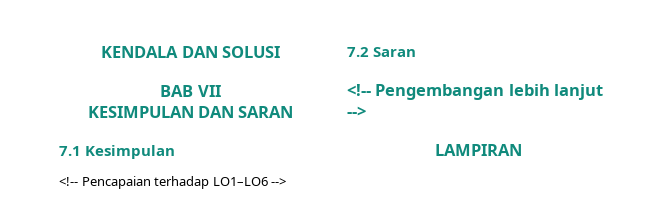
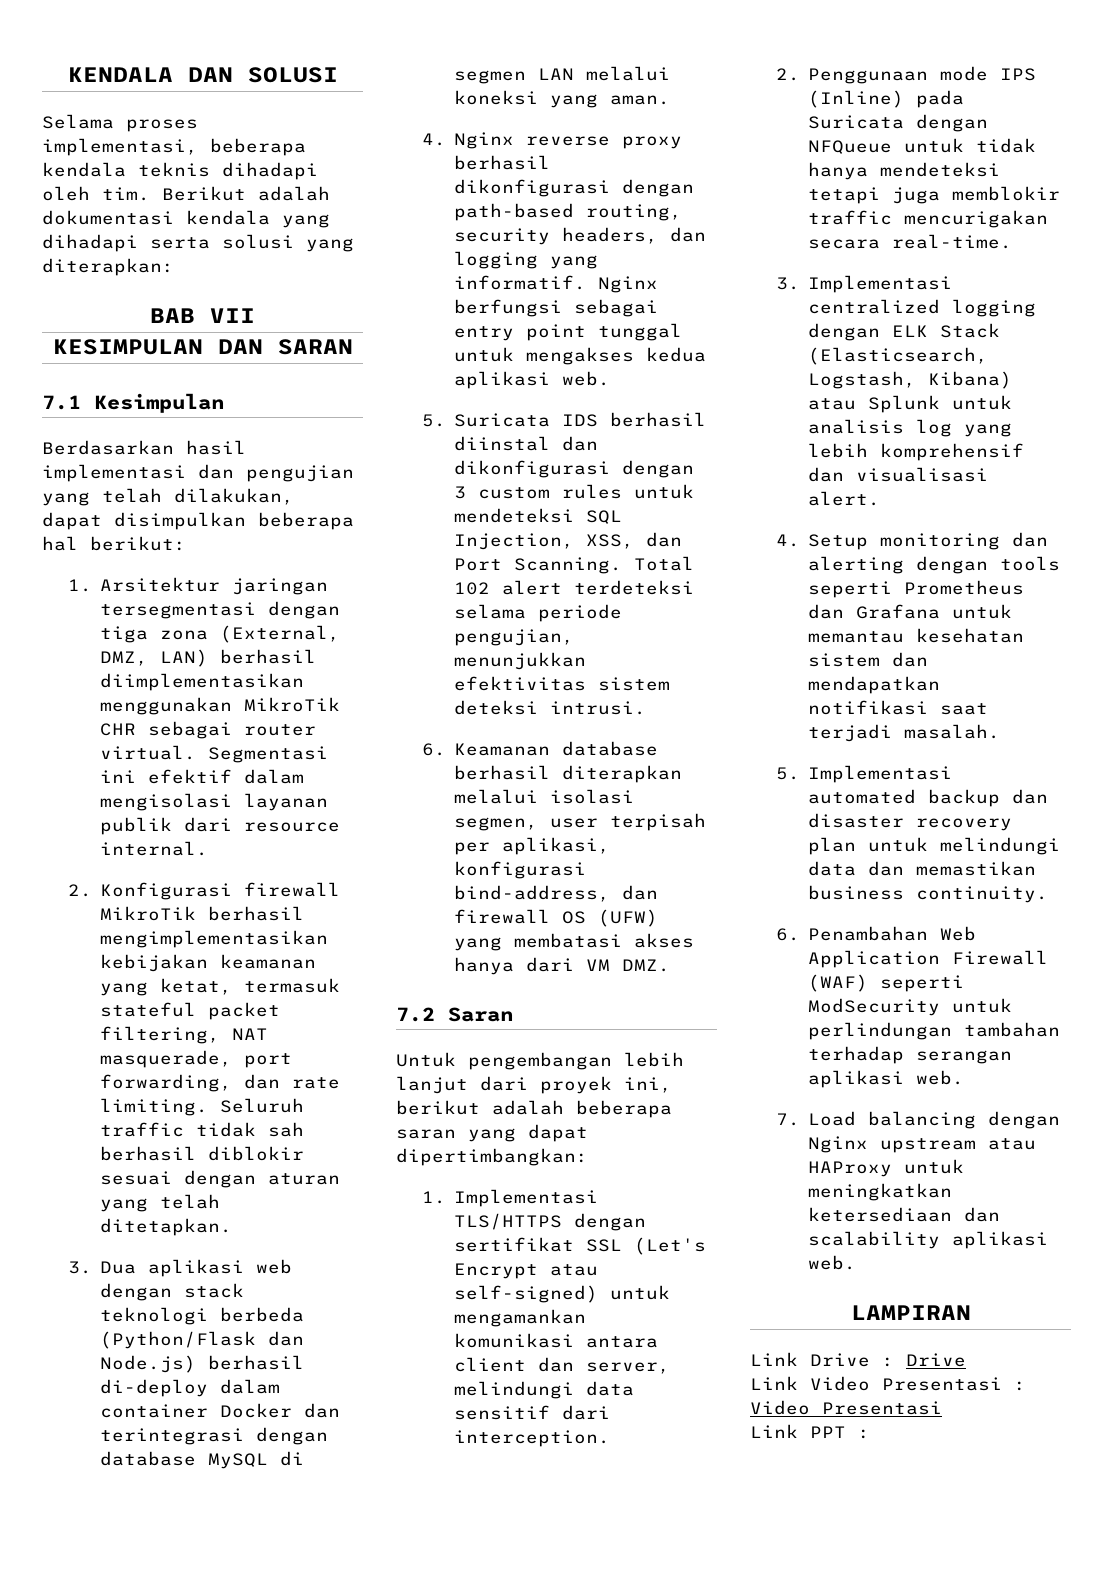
(280, 52) none -> [42,114,198,132] [42,138,306,156] [42,162,318,180] [42,186,330,201] [42,210,330,228] [42,234,354,252] [42,258,174,276] // Selama proses implementasi, beberapa kendala teknis dihadapi oleh tim. Berikut adalah dokumentasi kendala yang dihadapi serta solusi yang diterapkan:
[59,176,287,189] [347,47,417,57] [347,84,604,100] [347,106,366,117] [435,144,522,156] <!-- Pencapaian terhadap LO1–LO6 --> // 7.2 Saran // <!-- Pengembangan lebih lanjut --> // LAMPIRAN -> [42,440,246,455] [42,464,354,482] [42,488,294,506] [42,512,354,530] [42,536,186,551] [67,577,329,595] [100,601,341,619] [100,625,341,643] [100,649,317,667] [100,673,305,691] [100,697,341,715] [100,721,317,739] [100,745,329,763] [100,769,305,784] [100,793,329,811] [100,817,341,835] [100,841,209,856] [67,882,341,900] [100,906,305,921] [100,930,329,948] [100,954,317,972] [100,978,341,996] [100,1002,281,1020] [100,1026,269,1044] [100,1050,293,1068] [100,1074,341,1092] [100,1098,305,1116] [100,1122,305,1137] [100,1146,305,1161] [100,1170,341,1188] [100,1194,221,1212] [100,1218,233,1236] [67,1259,293,1277] [100,1283,245,1301] [100,1307,305,1325] [100,1331,305,1349] [100,1355,305,1373] [100,1379,281,1397] [100,1403,341,1418] [100,1427,329,1445] [100,1451,305,1469] [454,66,671,84] [454,90,671,108] [421,132,683,149] [454,155,551,170] [454,179,695,197] [454,203,683,221] [454,227,707,245] [454,251,599,269] [454,275,659,293] [454,299,659,317] [454,323,683,341] [454,347,707,365] [454,371,611,389] [421,412,707,427] [454,436,599,451] [454,460,695,478] [454,484,695,499] [454,508,623,524] [454,532,683,550] [454,556,695,574] [454,580,695,595] [454,604,623,622] [454,629,575,646] [454,652,587,670] [454,676,671,691] [454,700,647,715] [421,741,659,756] [454,765,683,783] [454,789,635,804] [454,813,707,831] [454,837,611,855] [454,861,587,879] [454,885,659,902] [454,909,659,927] [454,933,695,951] [454,957,671,975] [396,1007,513,1022] [396,1052,684,1070] [396,1076,672,1094] [396,1100,672,1118] [396,1124,588,1142] [396,1148,588,1166] [421,1189,599,1207] [454,1213,647,1231] [454,1237,707,1255] [454,1263,599,1279] [454,1285,671,1303] [454,1309,587,1327] [454,1333,659,1348] [454,1357,671,1374] [454,1381,635,1399] [454,1405,611,1420] [454,1430,611,1447] [775,66,1037,84] [808,90,965,108] [808,114,989,132] [808,138,1037,154] [808,162,1001,180] [808,186,1061,204] [808,210,1049,228] [808,234,1013,249] [775,275,953,293] [808,299,1037,317] [808,323,1001,341] [808,347,989,365] [808,371,1013,389] [808,395,1013,413] [808,419,1013,437] [808,443,1025,461] [808,467,989,482] [808,491,881,506] [775,532,1049,550] [808,556,1061,574] [808,580,1025,598] [808,604,1013,619] [808,628,1025,643] [808,652,929,667] [808,676,941,694] [808,700,989,715] [808,724,1001,742] [775,765,953,783] [808,789,1049,807] [808,813,1013,831] [808,837,1061,855] [808,861,1037,876] [808,885,1049,903] [775,926,977,941] [808,950,1049,968] [808,974,965,992] [808,998,1013,1016] [808,1022,1061,1040] [808,1046,1013,1064] [808,1070,965,1088] [775,1111,1061,1129] [808,1136,1037,1153] [808,1159,965,1177] [808,1183,953,1201] [808,1207,1001,1222] [808,1231,1049,1249] [808,1255,857,1270] [850,1305,971,1320] [750,1352,966,1367] [750,1376,1026,1391] [750,1400,942,1415] [750,1424,870,1439] Berdasarkan hasil implementasi dan pengujian yang telah dilakukan, dapat disimpulkan beberapa hal berikut: // 1. Arsitektur jaringan tersegmentasi dengan tiga zona (External, DMZ, LAN) berhasil diimplementasikan menggunakan MikroTik CHR sebagai router virtual. Segmentasi ini efektif dalam mengisolasi layanan publik dari resource internal. // 2. Konfigurasi firewall MikroTik berhasil mengimplementasikan kebijakan keamanan yang ketat, termasuk stateful packet filtering, NAT masquerade, port forwarding, dan rate limiting. Seluruh traffic tidak sah berhasil diblokir sesuai dengan aturan yang telah ditetapkan. // 3. Dua aplikasi web dengan stack teknologi berbeda (Python/Flask dan Node.js) berhasil di-deploy dalam container Docker dan terintegrasi dengan database MySQL di segmen LAN melalui koneksi yang aman. // 4. Nginx reverse proxy berhasil dikonfigurasi dengan path-based routing, security headers, dan logging yang informatif. Nginx berfungsi sebagai entry point tunggal untuk mengakses kedua aplikasi web. // 5. Suricata IDS berhasil diinstal dan dikonfigurasi dengan 3 custom rules untuk mendeteksi SQL Injection, XSS, dan Port Scanning. Total 102 alert terdeteksi selama periode pengujian, menunjukkan efektivitas sistem deteksi intrusi. // 6. Keamanan database berhasil diterapkan melalui isolasi segmen, user terpisah per aplikasi, konfigurasi bind-address, dan firewall OS (UFW) yang membatasi akses hanya dari VM DMZ. // 7.2 Saran // Untuk pengembangan lebih lanjut dari proyek ini, berikut adalah beberapa saran yang dapat dipertimbangkan: // 1. Implementasi TLS/HTTPS dengan sertifikat SSL (Let's Encrypt atau self-signed) untuk mengamankan komunikasi antara client dan server, melindungi data sensitif dari interception. // 2. Penggunaan mode IPS (Inline) pada Suricata dengan NFQueue untuk tidak hanya mendeteksi tetapi juga memblokir traffic mencurigakan secara real-time. // 3. Implementasi centralized logging dengan ELK Stack (Elasticsearch, Logstash, Kibana) atau Splunk untuk analisis log yang lebih komprehensif dan visualisasi alert. // 4. Setup monitoring dan alerting dengan tools seperti Prometheus dan Grafana untuk memantau kesehatan sistem dan mendapatkan notifikasi saat terjadi masalah. // 5. Implementasi automated backup dan disaster recovery plan untuk melindungi data dan memastikan business continuity. // 6. Penambahan Web Application Firewall (WAF) seperti ModSecurity untuk perlindungan tambahan terhadap serangan aplikasi web. // 7. Load balancing dengan Nginx upstream atau HAProxy untuk meningkatkan ketersediaan dan scalability aplikasi web. // LAMPIRAN // Link Drive : Drive // Link Video Presentasi : Video Presentasi // Link PPT :

